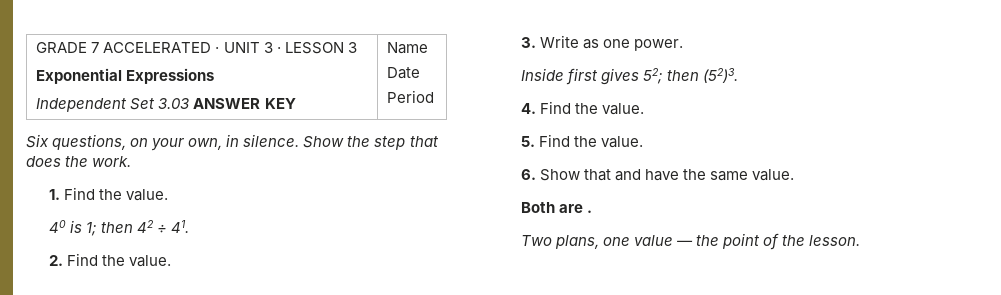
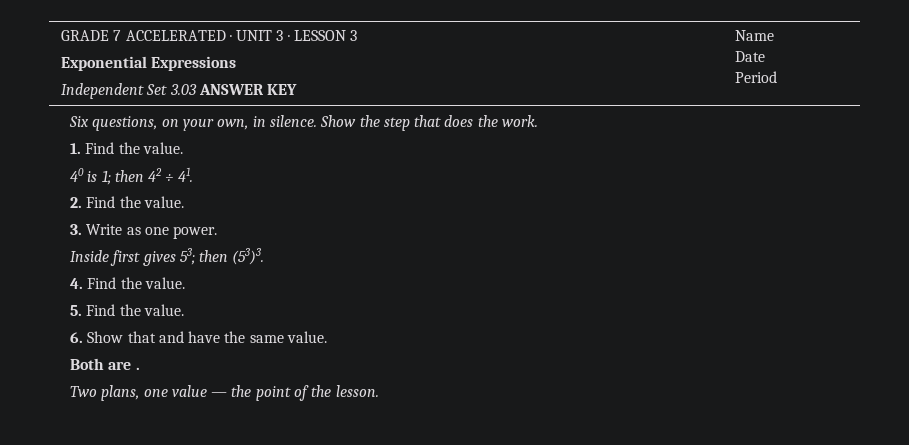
[642,68,738,84] 52; then (52)3. -> [179,248,265,265] 53; then (53)3.

